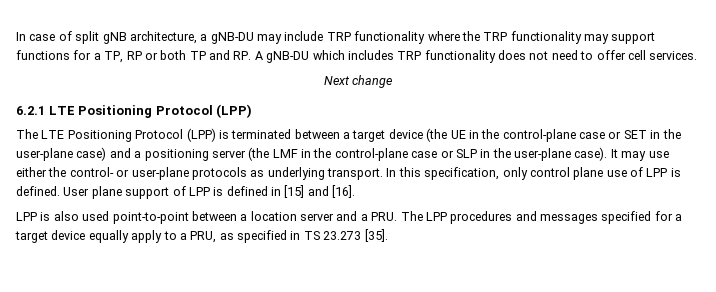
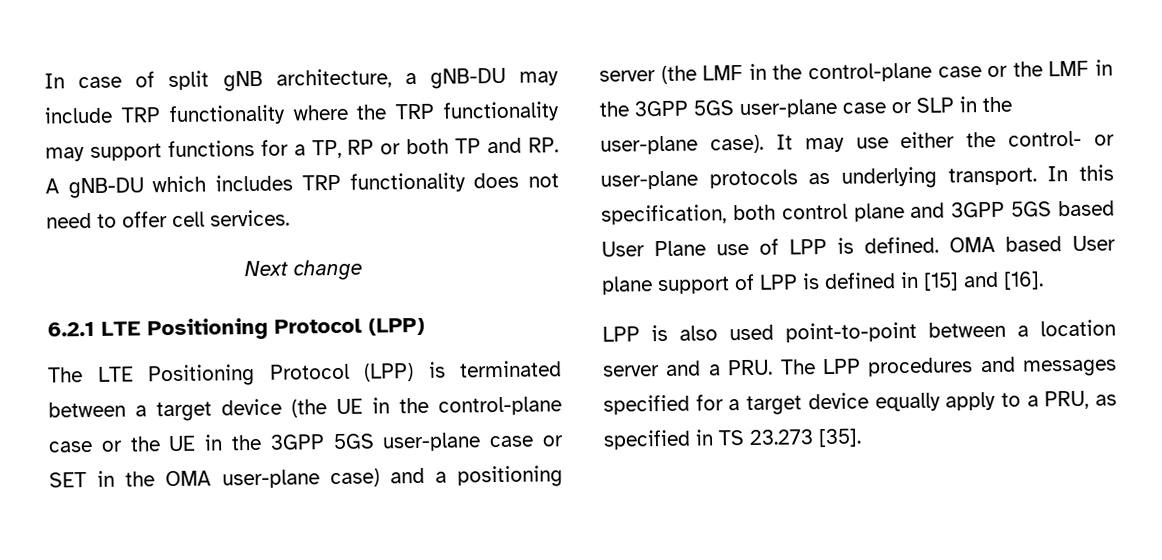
(622, 135) none -> [129,432,564,452] the UE in the 3GPP 5GS user-plane case or
(681, 134) none -> [165,470,212,487] OMA
(454, 154) none -> [1012,59,1113,77] [599,98,912,119] the LMF in the 3GPP 5GS user-plane case or
[502,167,528,180] only -> [732,204,776,221] both
(604, 173) none -> [910,200,1115,218] [601,240,706,257] and 3GPP 5GS based User Plane
(60, 191) none -> [949,236,1062,253] OMA based

